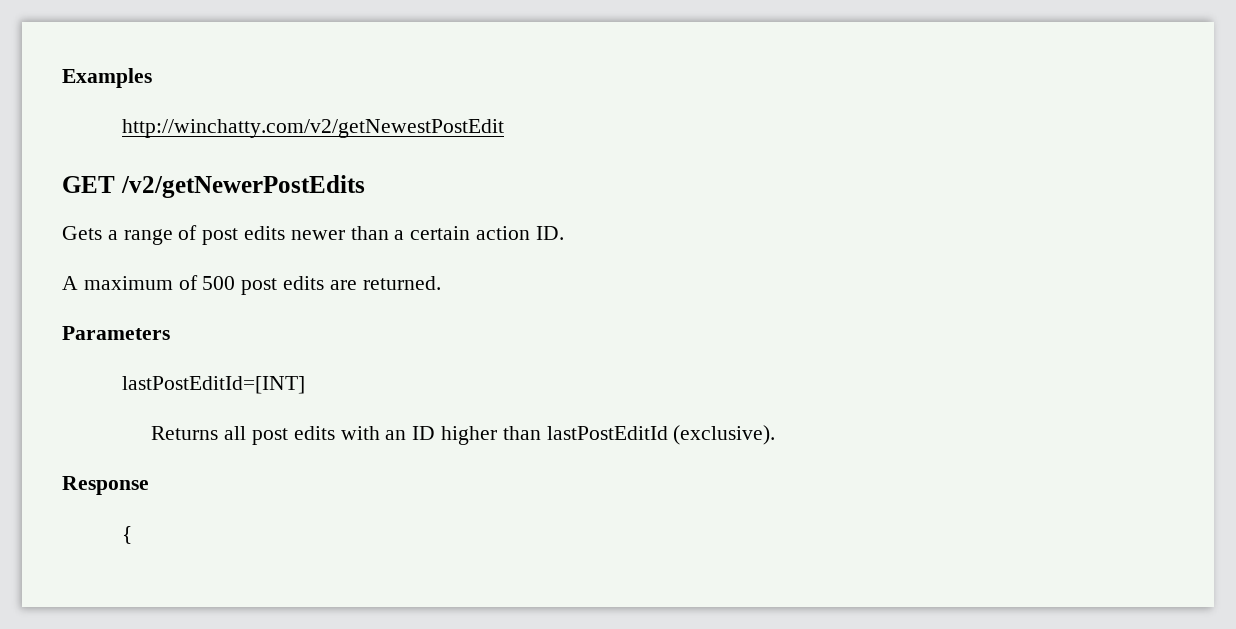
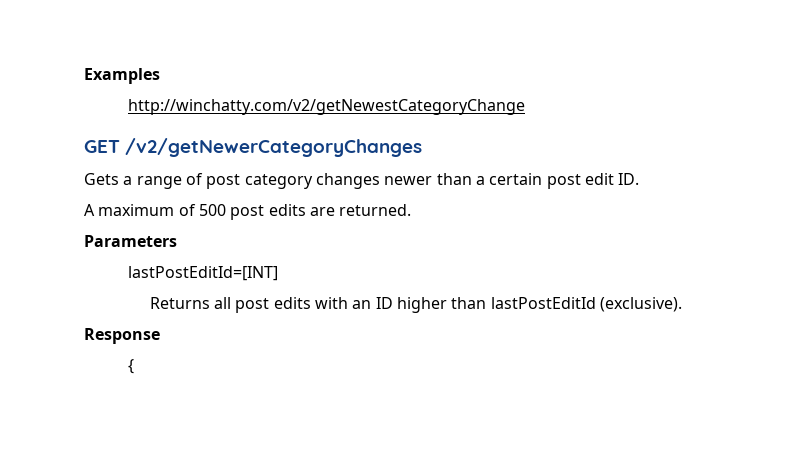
[121,119,504,138] http://winchatty.com/v2/getNewestPostEdit -> [127,99,525,115] http://winchatty.com/v2/getNewestCategoryChange
[120,175,365,198] /v2/getNewerPostEdits -> [125,138,423,157] /v2/getNewerCategoryChanges
[244,226,286,240] edits -> [244,173,380,189] category changes
[476,226,531,240] action -> [546,173,614,189] post edit

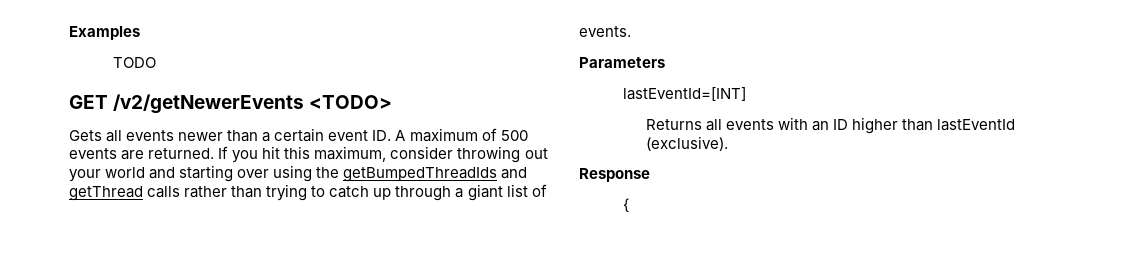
[127,99,525,115] http://winchatty.com/v2/getNewestCategoryChange -> [113,57,157,68] TODO
[125,138,423,157] /v2/getNewerCategoryChanges -> [113,94,393,114] /v2/getNewerEvents <TODO>
[123,173,380,189] a range of post category changes -> [106,130,175,142] all events
[546,173,614,189] post edit -> [328,130,369,141] event
(640, 179) // -> (392, 135) none
[230,204,306,220] post edits -> [69,148,117,159] events
(412, 210) none -> [218,146,548,163] [69,165,528,182] [69,184,547,201] [579,26,631,37] If you hit this maximum, consider throwing out your world and starting over using the getBumpedThreadIds and getThread calls rather than trying to catch up through a giant list of events.
[127,266,278,281] lastPostEditId=[INT] -> [623,87,747,101] lastEventId=[INT]
[235,297,311,313] post edits -> [725,119,774,130] events
[490,297,596,309] lastPostEditId -> [937,119,1016,131] lastEventId

